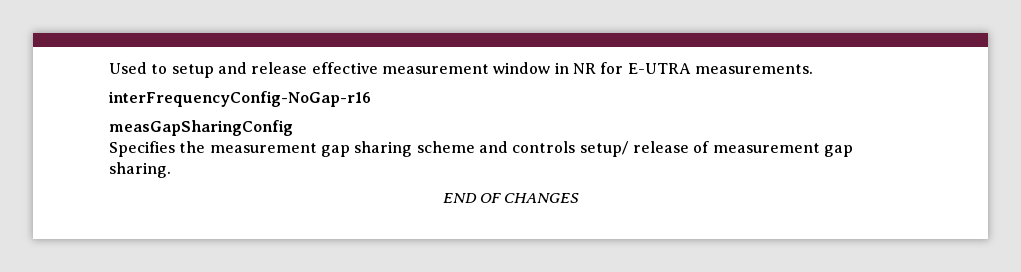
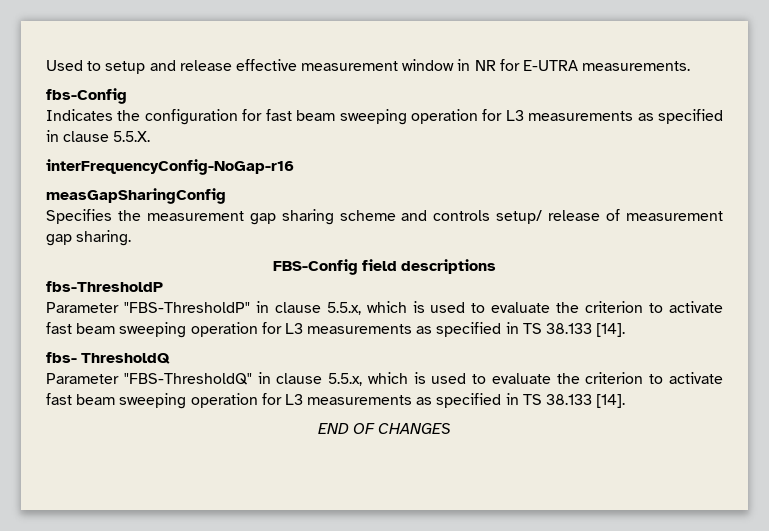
(813, 69) none -> [46,88,127,104] [46,109,723,125] [46,130,151,142] // fbs-Config // Indicates the configuration for fast beam sweeping operation for L3 measurements as specified in clause 5.5.X.
(171, 170) none -> [272,259,497,275] [46,281,163,292] [46,301,723,315] [46,322,626,338] [46,352,171,364] [46,372,723,386] [46,393,626,409] // FBS-Config field descriptions // fbs-ThresholdP // Parameter "FBS-ThresholdP" in clause 5.5.x, which is used to evaluate the criterion to activate fast beam sweeping operation for L3 measurements as specified in TS 38.133 [14]. // fbs- ThresholdQ // Parameter "FBS-ThresholdQ" in clause 5.5.x, which is used to evaluate the criterion to activate fast beam sweeping operation for L3 measurements as specified in TS 38.133 [14].

